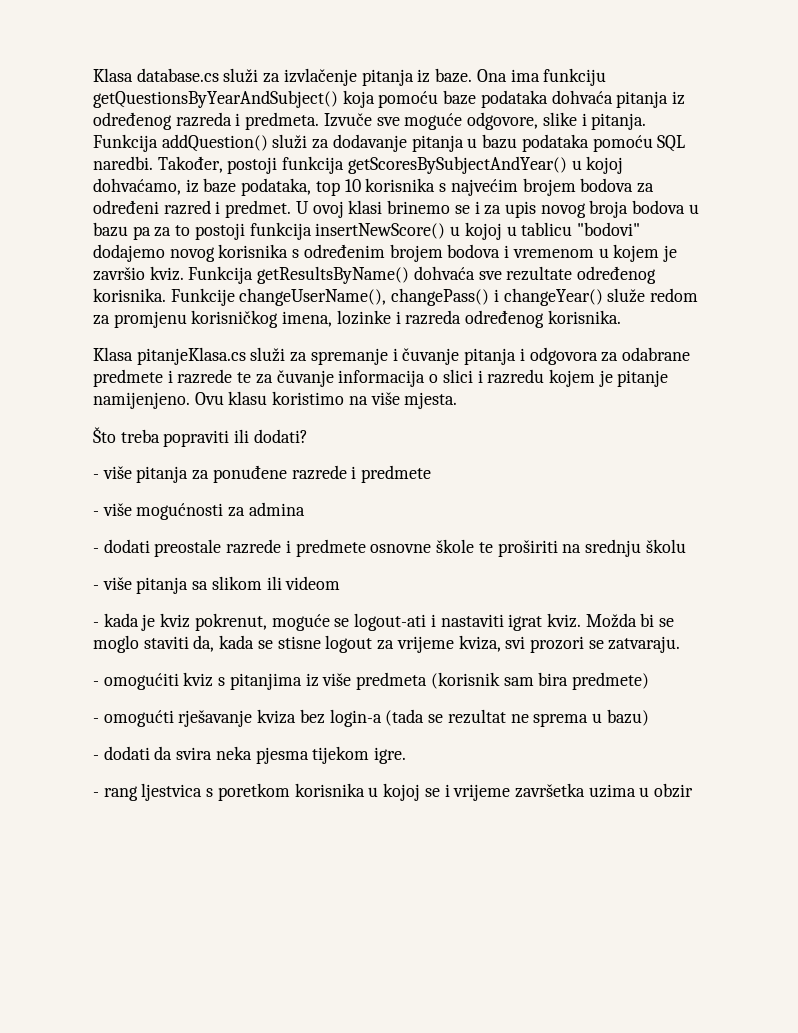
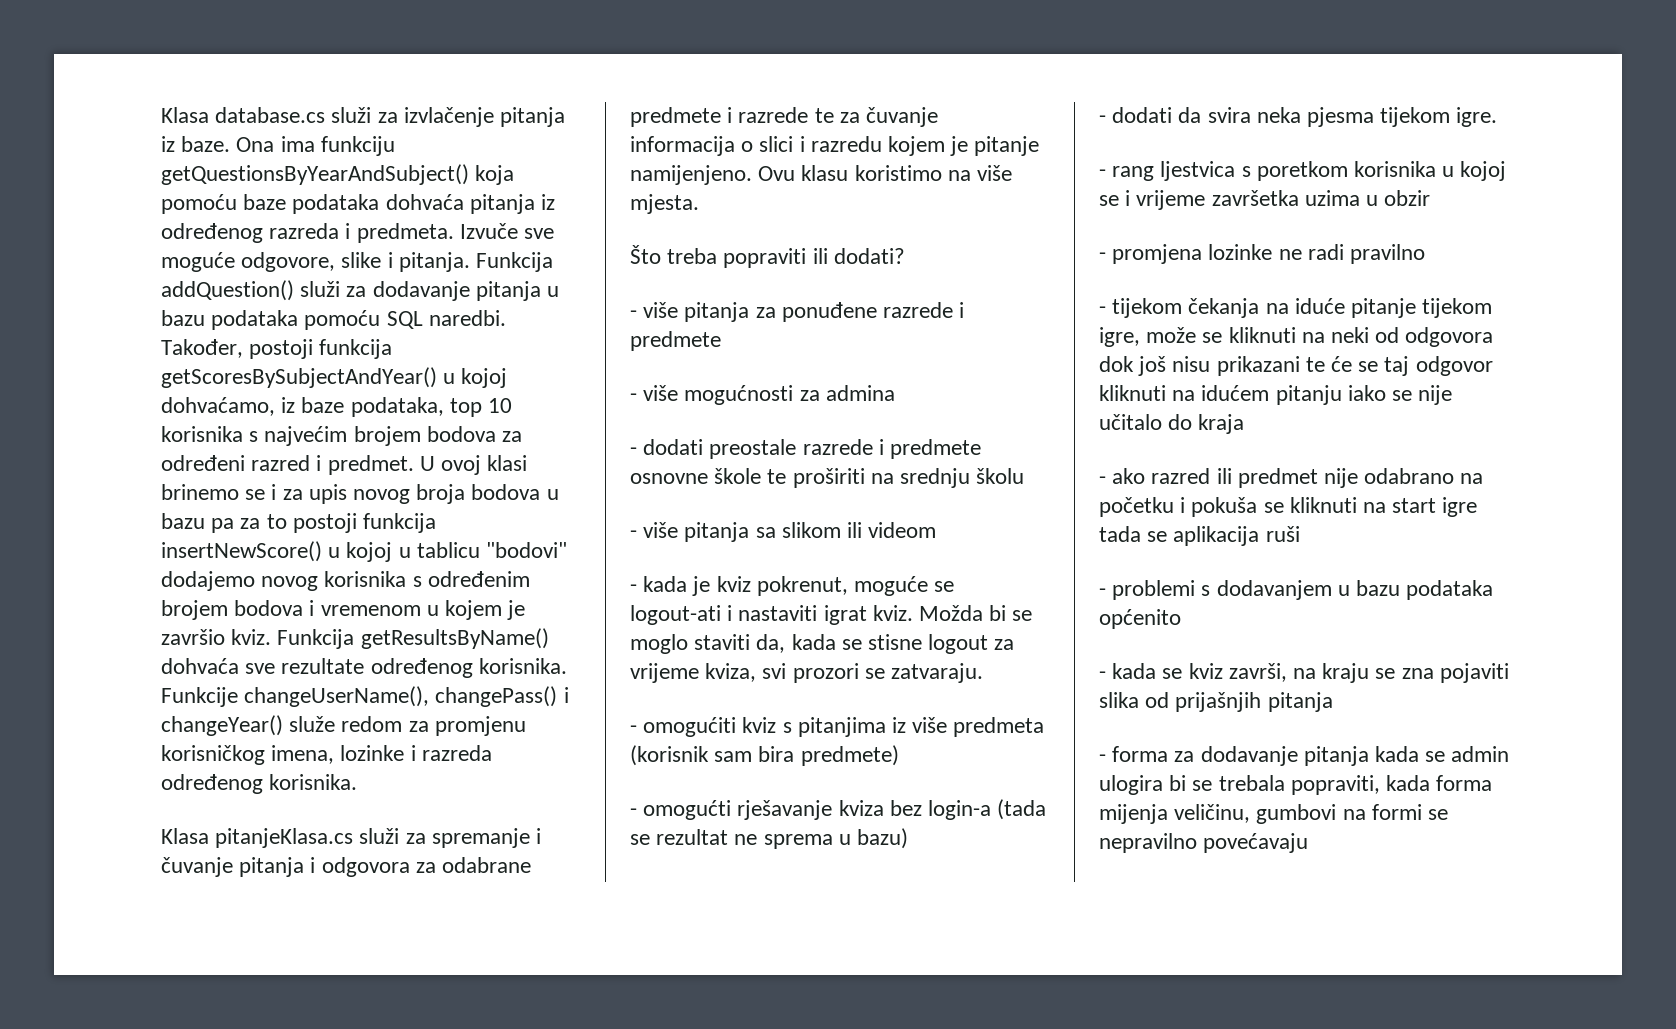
(694, 790) none -> [1099,244,1426,264] [1099,298,1493,318] [1099,327,1494,347] [1099,356,1493,376] [1099,385,1453,405] [1099,414,1245,434] [1099,468,1484,488] [1099,497,1478,517] [1099,526,1300,546] [1099,580,1494,600] [1099,609,1181,629] [1099,663,1509,683] [1099,692,1333,712] [1099,746,1510,766] [1099,775,1493,795] [1099,804,1449,824] [1099,833,1309,853] // - promjena lozinke ne radi pravilno // - tijekom čekanja na iduće pitanje tijekom igre, može se kliknuti na neki od odgovora dok još nisu prikazani te će se taj odgovor kliknuti na idućem pitanju iako se nije učitalo do kraja // - ako razred ili predmet nije odabrano na početku i pokuša se kliknuti na start igre tada se aplikacija ruši // - problemi s dodavanjem u bazu podataka općenito // - kada se kviz završi, na kraju se zna pojaviti slika od prijašnjih pitanja // - forma za dodavanje pitanja kada se admin ulogira bi se trebala popraviti, kada forma mijenja veličinu, gumbovi na formi se nepravilno povećavaju

